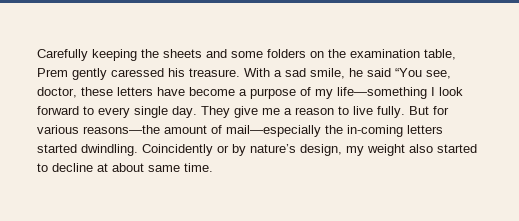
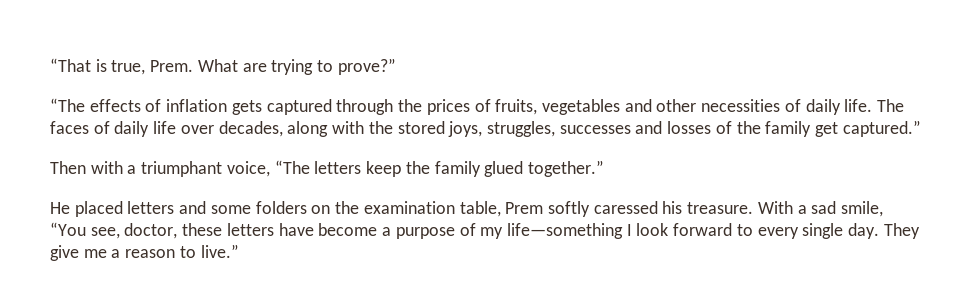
[37,49,202,61] Carefully keeping the sheets -> [50,58,396,75] [50,98,905,115] [50,120,921,137] [50,160,604,177] [50,201,175,217] “That is true, Prem. What are trying to prove?” // “The effects of inflation gets captured through the prices of fruits, vegetables and other necessities of daily life. The faces of daily life over decades, along with the stored joys, struggles, successes and losses of the family get captured.” // Then with a triumphant voice, “The letters keep the family glued together.” // He placed letters
[72,68,107,80] gently -> [547,201,590,217] softly
[349,68,391,77] he said -> (884, 209) none
[353,106,449,118] [37,125,443,137] [37,144,477,156] [37,163,213,172] live fully. But for various reasons—the amount of mail—especially the in-coming letters started dwindling. Coincidently or by nature’s design, my weight also started to decline at about same time. -> [200,244,239,258] live.”

